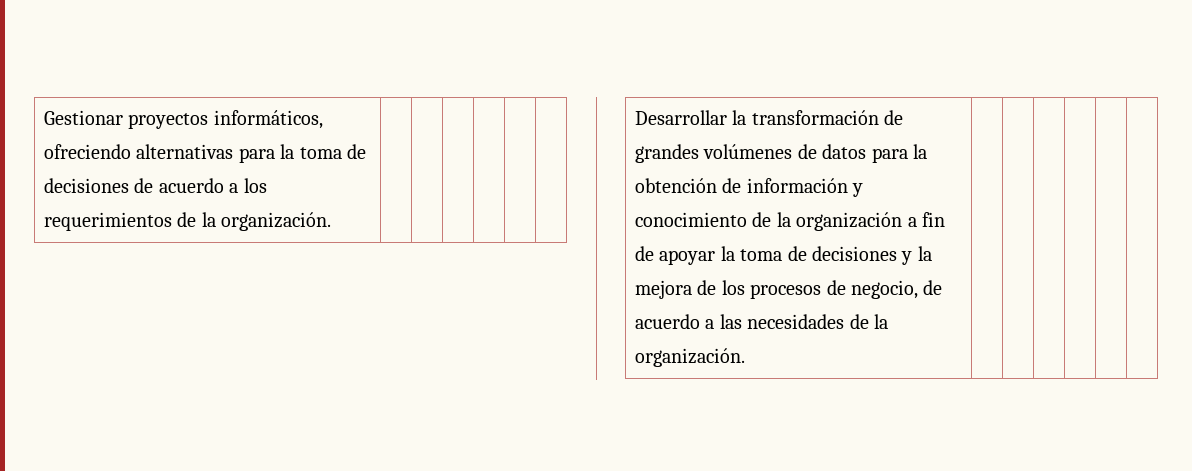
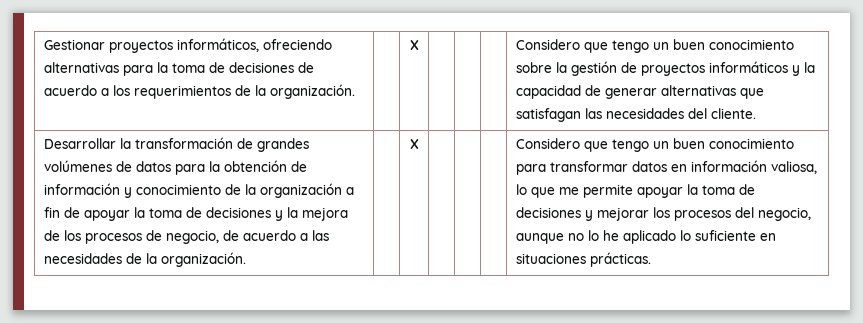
(332, 221) | | | | -> [409,40,419,50] [515,39,794,53] [515,61,815,76] [515,85,764,99] [515,108,756,122] X | | | | Considero que tengo un buen conocimiento sobre la gestión de proyectos informáticos y la capacidad de generar alternativas que satisfagan las necesidades del cliente.
(745, 357) | | | | -> [409,139,419,149] [515,138,794,152] [515,160,817,175] [515,184,755,198] [515,207,811,221] [515,230,776,244] [515,252,651,267] X | | | | Considero que tengo un buen conocimiento para transformar datos en información valiosa, lo que me permite apoyar la toma de decisiones y mejorar los procesos del negocio, aunque no lo he aplicado lo suficiente en situaciones prácticas.

